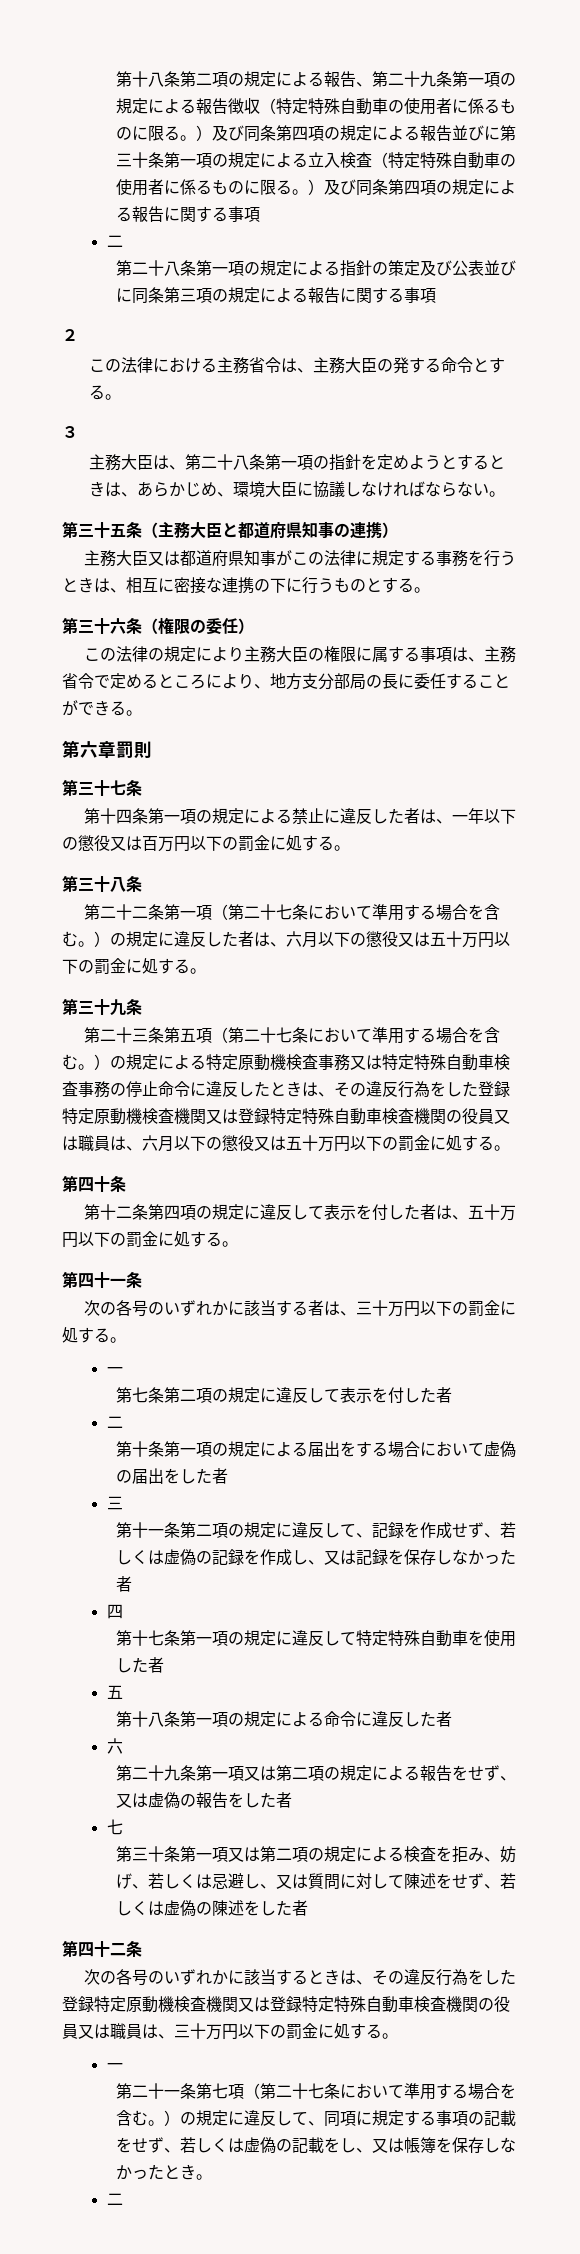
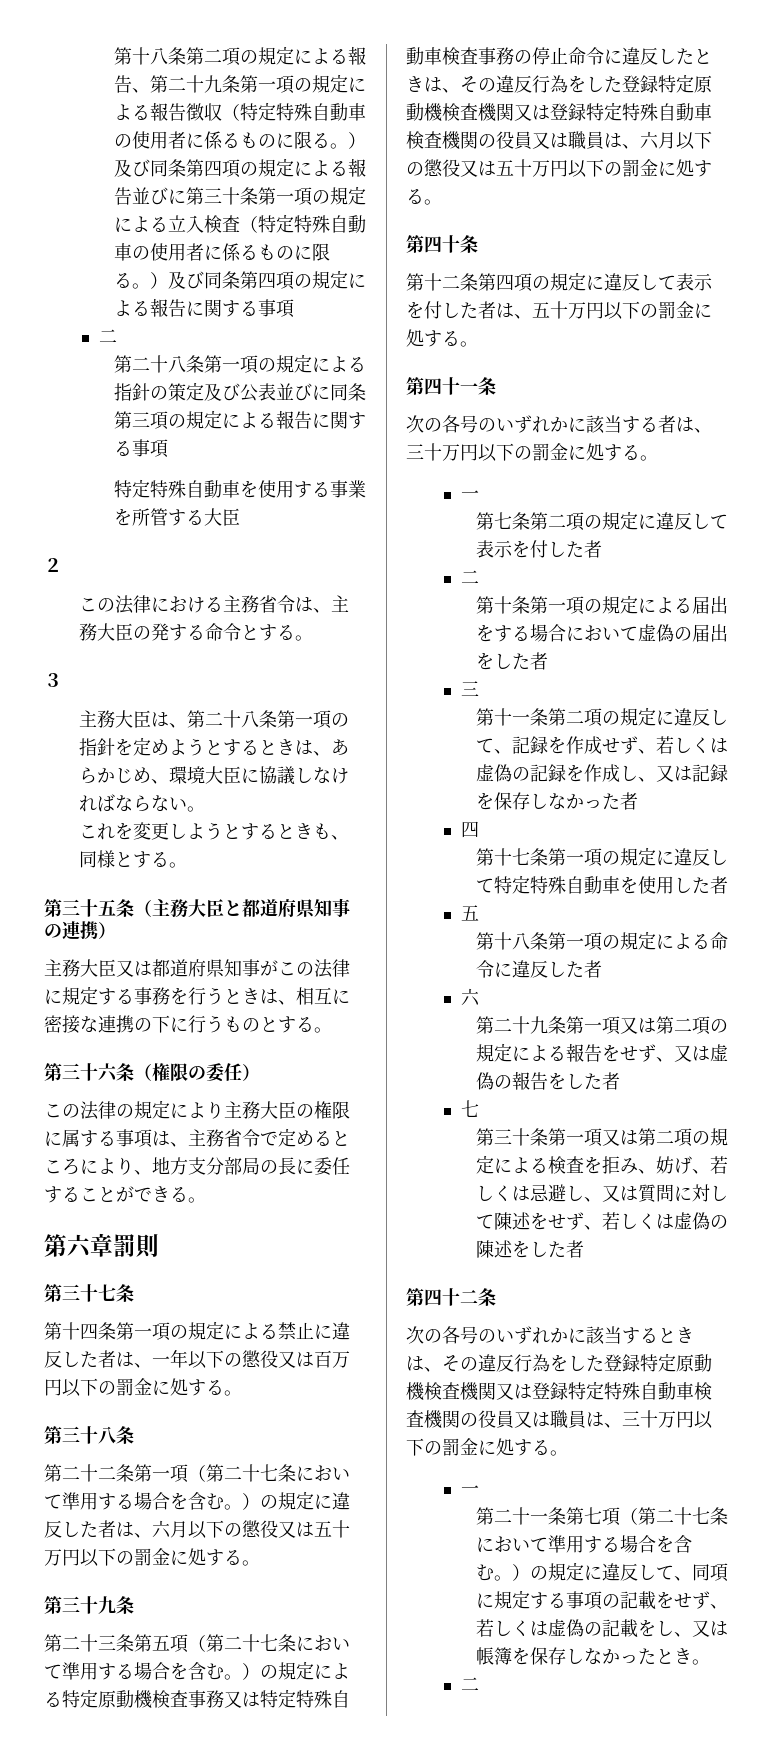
(437, 295) none -> [113,479,366,498] [113,508,240,526] // 特定特殊自動車を使用する事業を所管する大臣
(506, 494) none -> [78,822,349,840] [78,850,187,868] // これを変更しようとするときも、同様とする。

